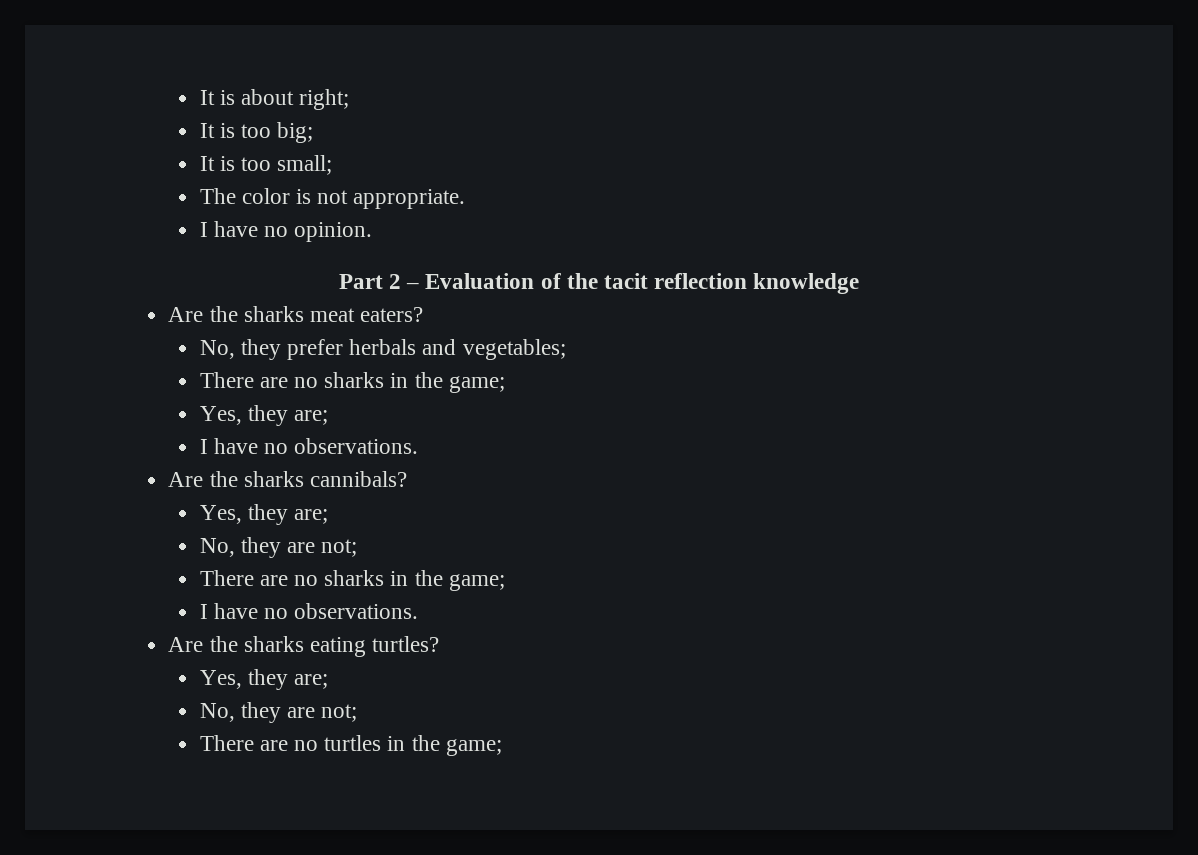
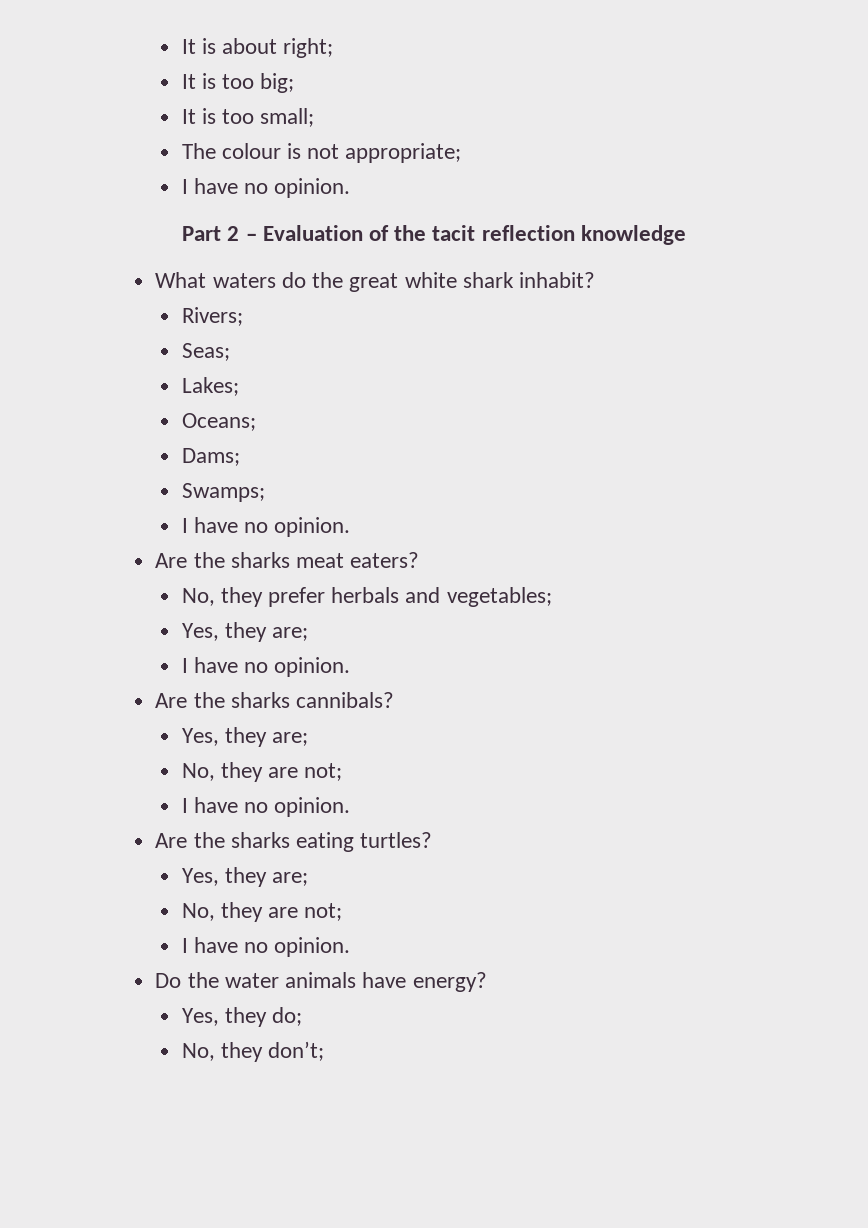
[241,188,290,204] color -> [221,143,281,159] colour
[353,189,466,209] appropriate. -> [345,143,462,163] appropriate;
(860, 283) none -> [155,272,595,292] [181,307,243,326] [181,343,230,361] [181,377,239,396] [181,413,256,431] [181,448,240,466] [181,483,265,502] [181,517,351,537] // What waters do the great white shark inhabit? // Rivers; // Seas; // Lakes; // Oceans; // Dams; // Swamps; // I have no opinion.
[199,372,505,393] // There are no sharks in the game; -> (552, 597) none
[294,438,419,454] observations. -> [274,657,351,677] opinion.
[199,570,505,591] [199,603,419,619] // There are no sharks in the game; // I have no observations. -> [181,797,351,817] // I have no opinion.
[199,735,502,756] There are no turtles in the game; -> [181,937,351,957] [155,972,487,992] [181,1007,303,1027] [181,1041,325,1062] I have no opinion. // Do the water animals have energy? // Yes, they do; // No, they don’t;

